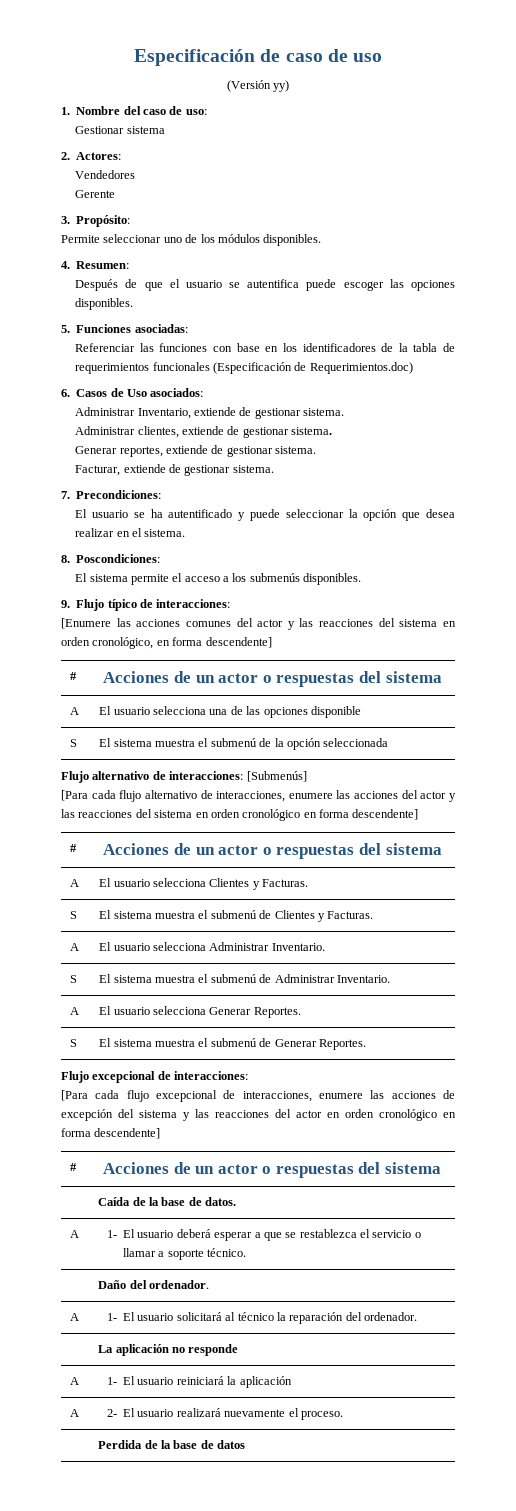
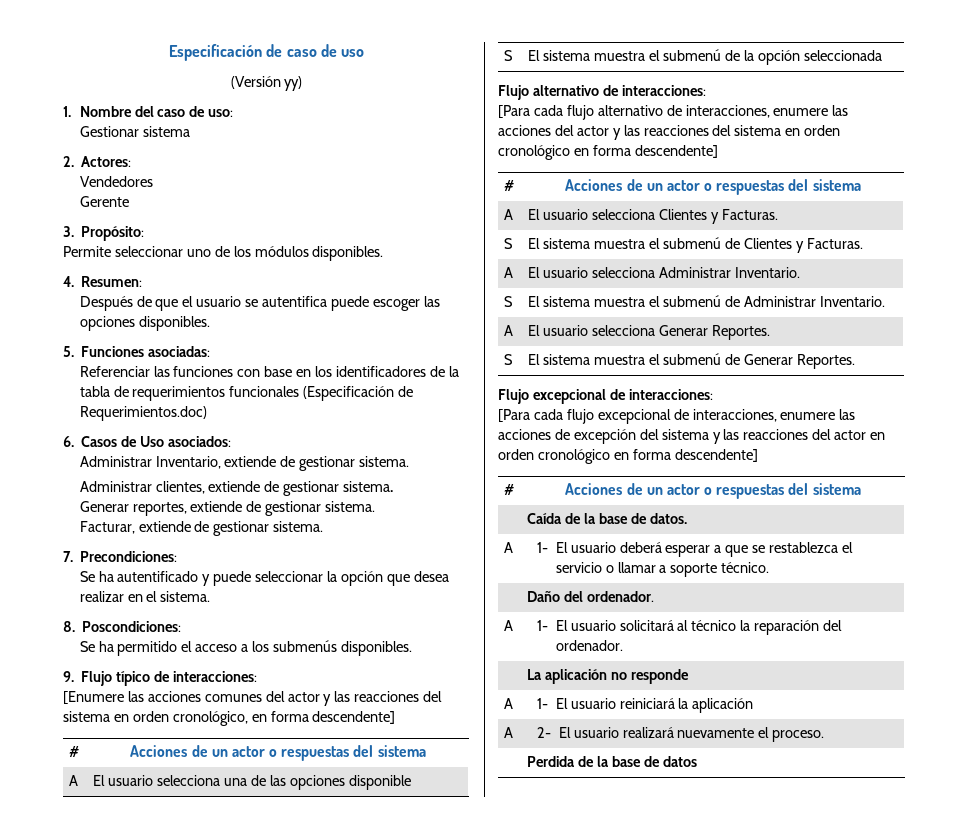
[75,509,145,518] El usuario se -> [79,571,95,582] Se
[75,573,169,585] El sistema permite -> [79,641,178,656] Se ha permitido
[246,771,307,782] [Submenús] -> (706, 90) none

